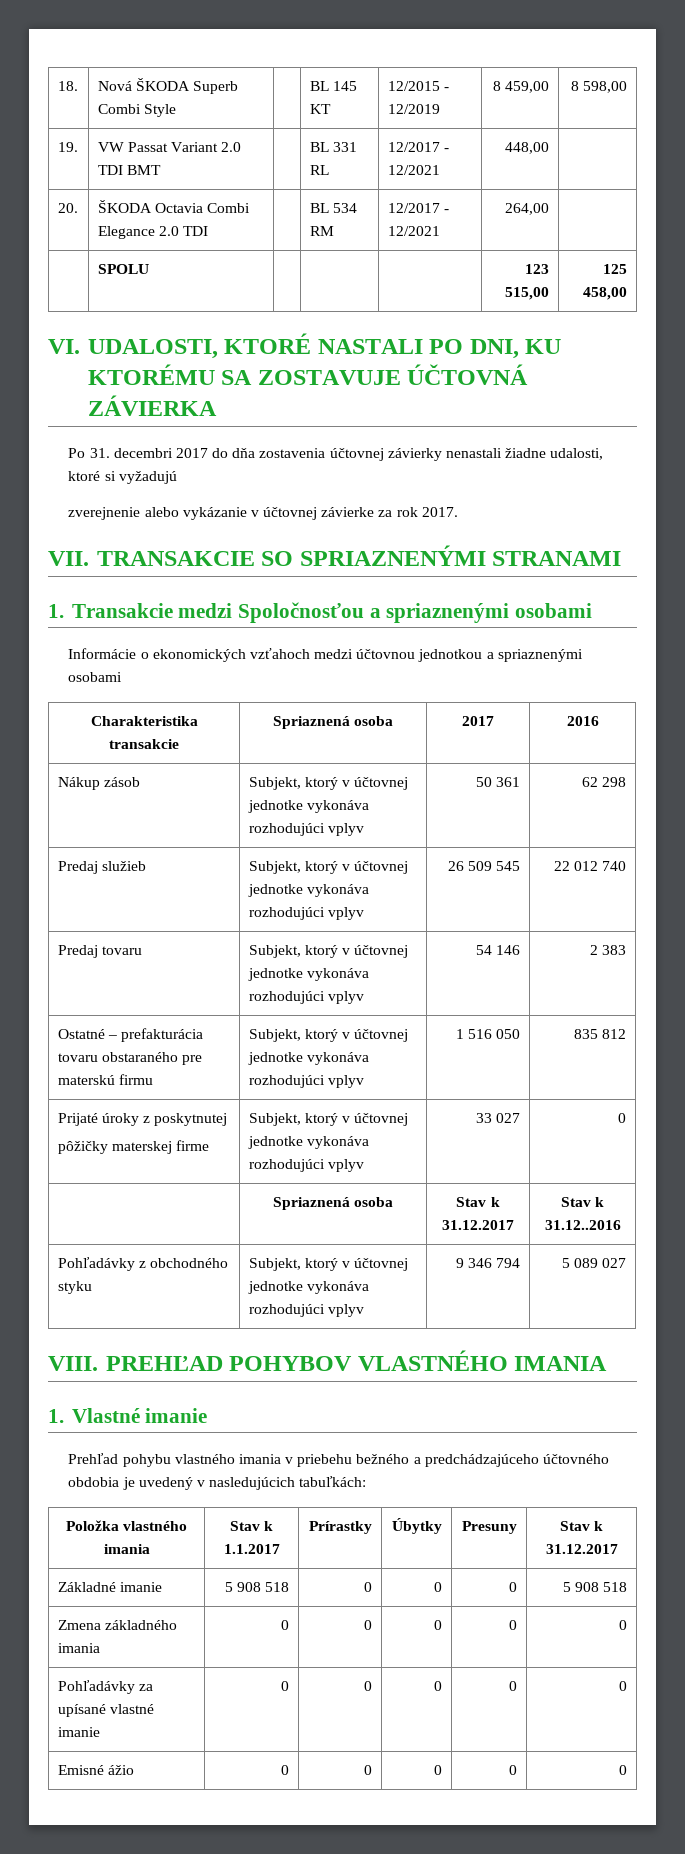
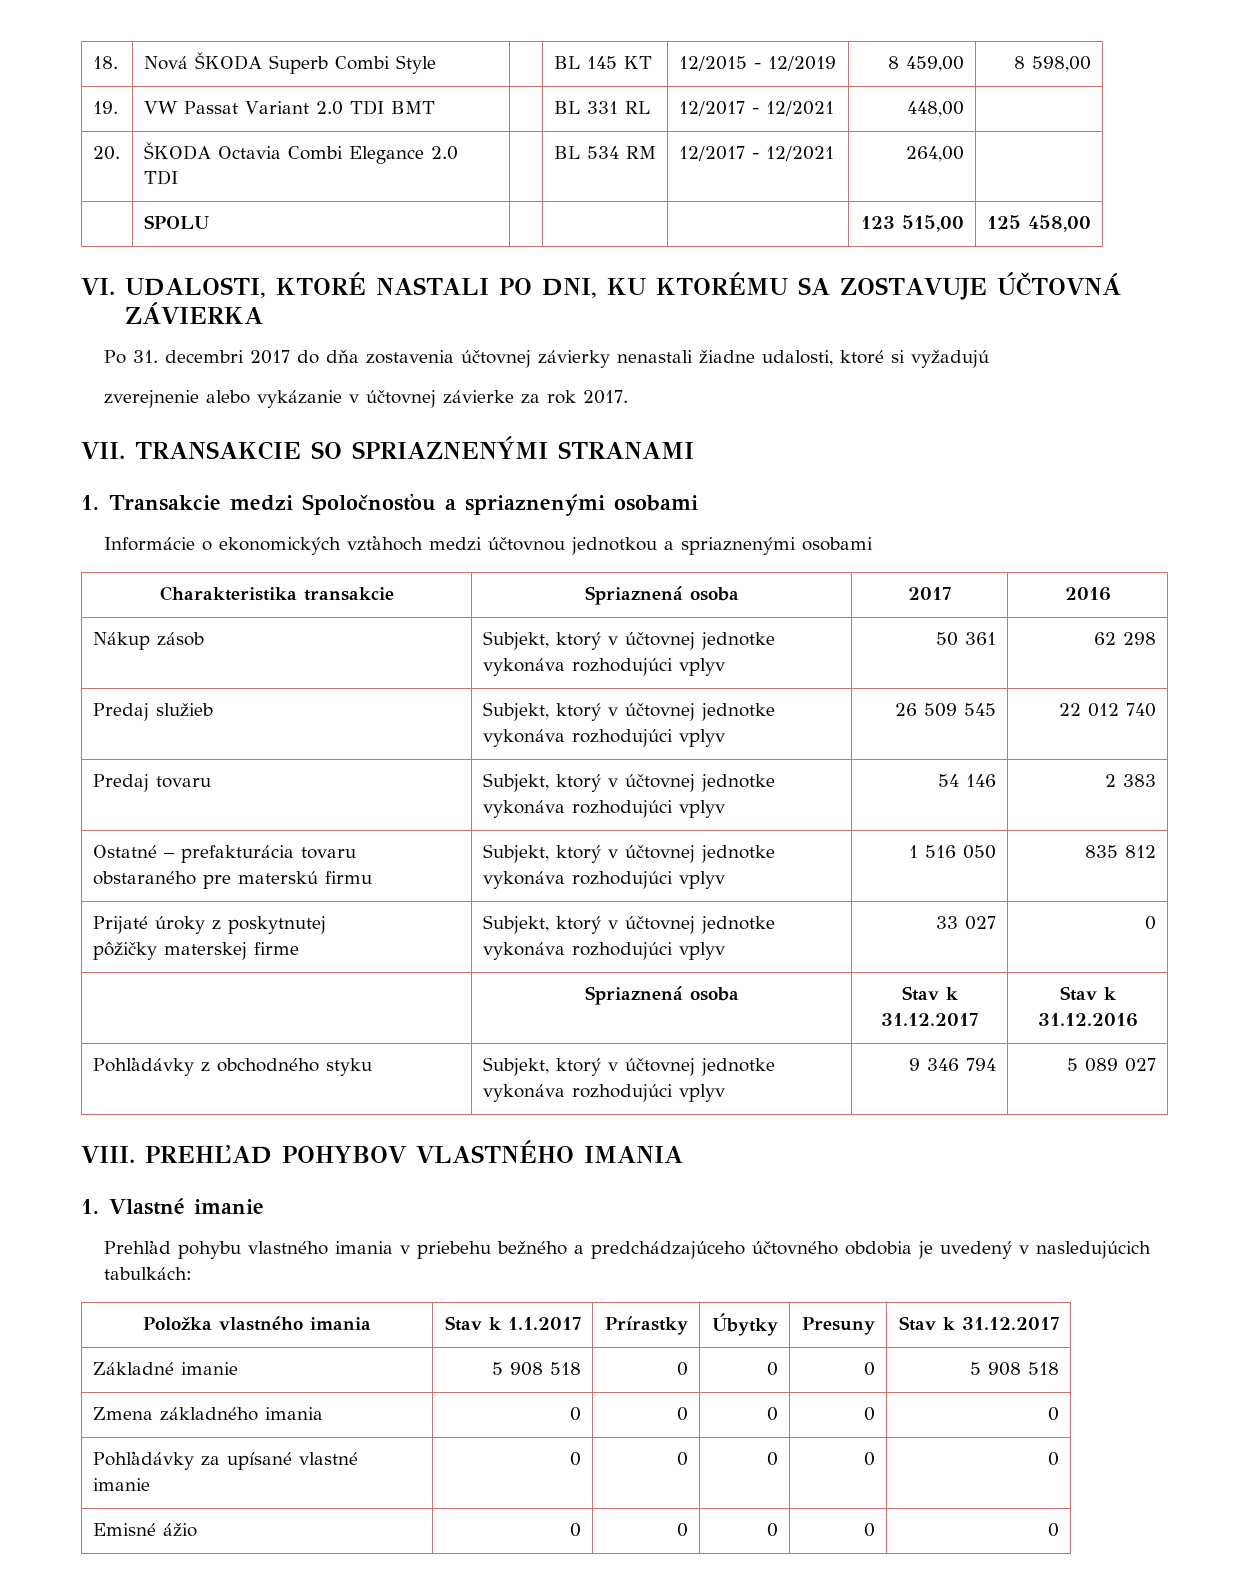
[544,1220,621,1230] 31.12..2016 -> [1037,1013,1138,1027] 31.12.2016

